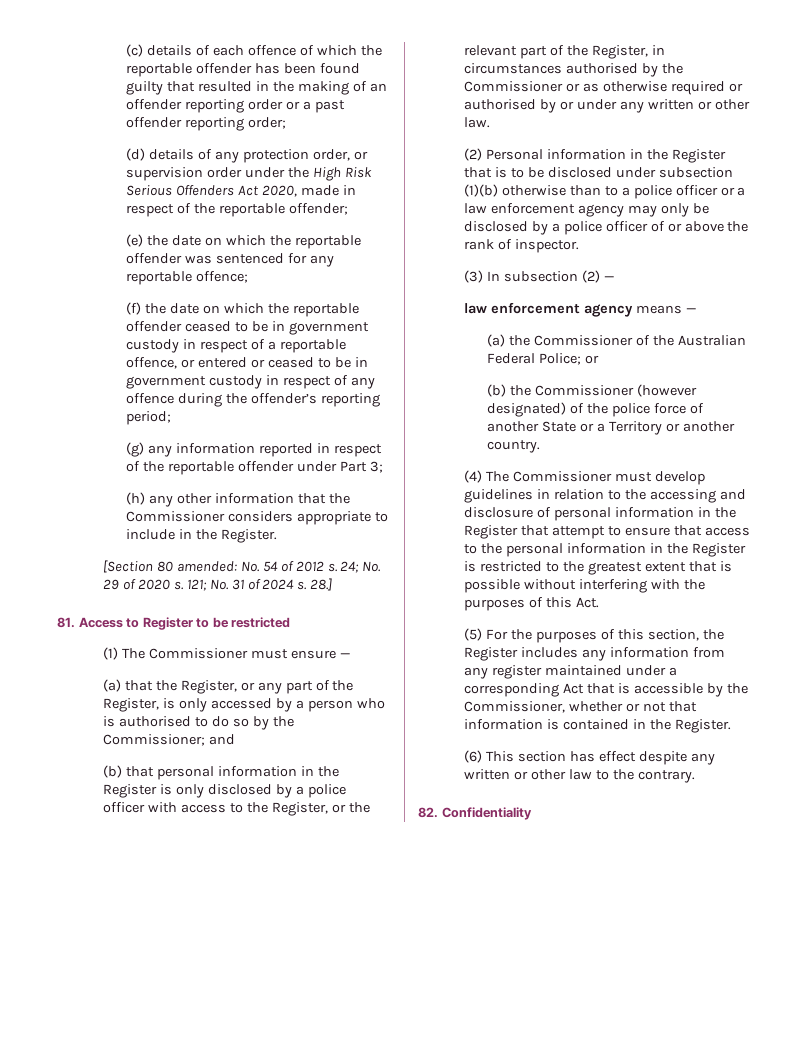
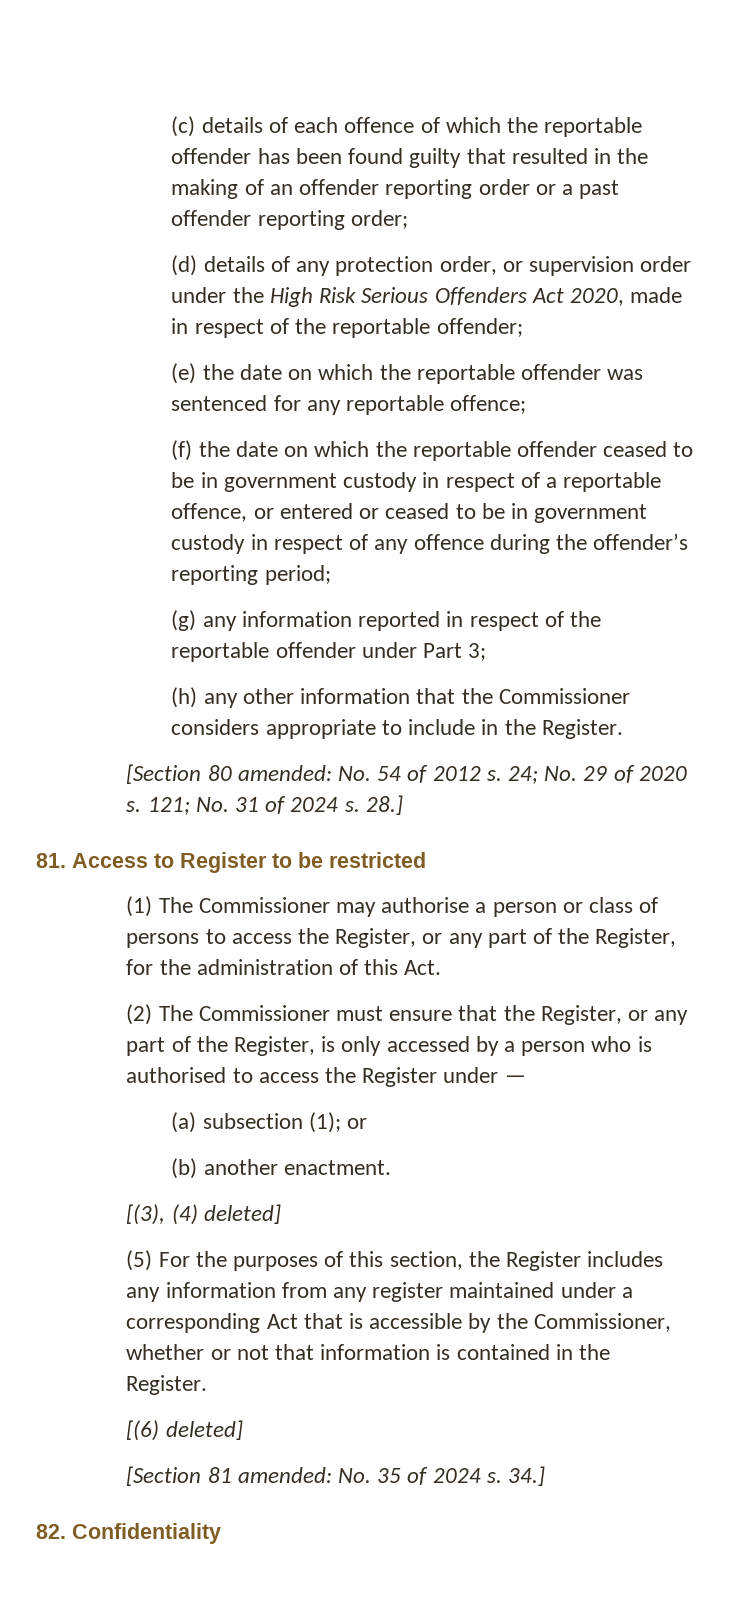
[250,649,351,659] [103,679,122,692] must ensure — // (a) -> [335,897,659,917] [126,928,677,948] [126,959,442,975] [126,1004,453,1025] may authorise a person or class of persons to access the Register, or any part of the Register, for the administration of this Act. // (2) The Commissioner must ensure
[211,716,294,730] [103,734,236,746] [103,765,339,780] [103,784,346,798] [103,802,370,816] [464,45,665,59] [464,63,683,77] [464,81,743,95] [464,99,750,113] [464,117,491,128] [464,148,726,163] [464,167,733,178] [464,184,746,199] [464,203,709,217] [464,221,749,235] [464,239,579,253] [464,270,615,283] [464,302,697,317] [487,334,746,347] [487,353,599,365] [487,384,697,397] [487,402,704,417] [487,421,735,435] [487,440,541,453] [464,470,705,485] [464,489,746,503] [464,507,736,521] [464,525,750,539] [464,543,746,557] [464,561,732,575] [464,579,705,593] [464,597,599,611] do so by the Commissioner; and // (b) that personal information in the Register is only disclosed by a police officer with access to the Register, or the relevant part of the Register, in circumstances authorised by the Commissioner or as otherwise required or authorised by or under any written or other law. // (2) Personal information in the Register that is to be disclosed under subsection (1)(b) otherwise than to a police officer or a law enforcement agency may only be disclosed by a police officer of or above the rank of inspector. // (3) In subsection (2) — // law enforcement agency means — // (a) the Commissioner of the Australian Federal Police; or // (b) the Commissioner (however designated) of the police force of another State or a Territory or another country. // (4) The Commissioner must develop guidelines in relation to the accessing and disclosure of personal information in the Register that attempt to ensure that access to the personal information in the Register is restricted to the greatest extent that is possible without interfering with the purposes of this Act. -> [258,1067,526,1087] [171,1112,368,1133] [171,1158,391,1179] [126,1204,281,1225] access the Register under — // (a) subsection (1); or // (b) another enactment. // [(3), (4) deleted]
[464,750,715,765] [464,769,695,783] (6) This section has effect despite any written or other law to the contrary. -> [126,1420,243,1441] [126,1466,545,1486] [(6) deleted] // [Section 81 amended: No. 35 of 2024 s. 34.]

